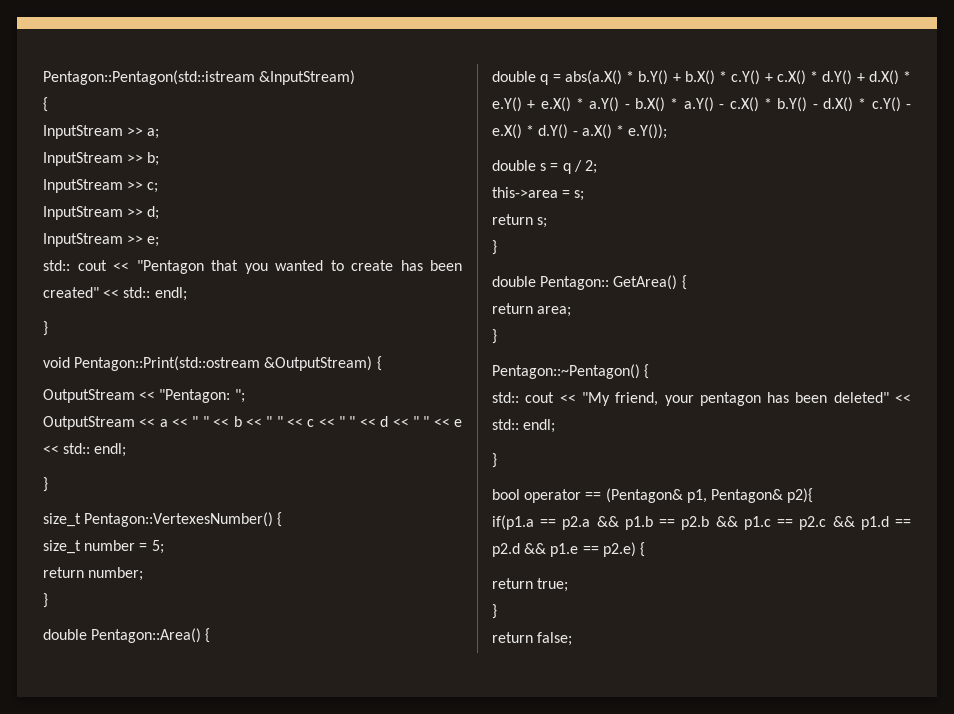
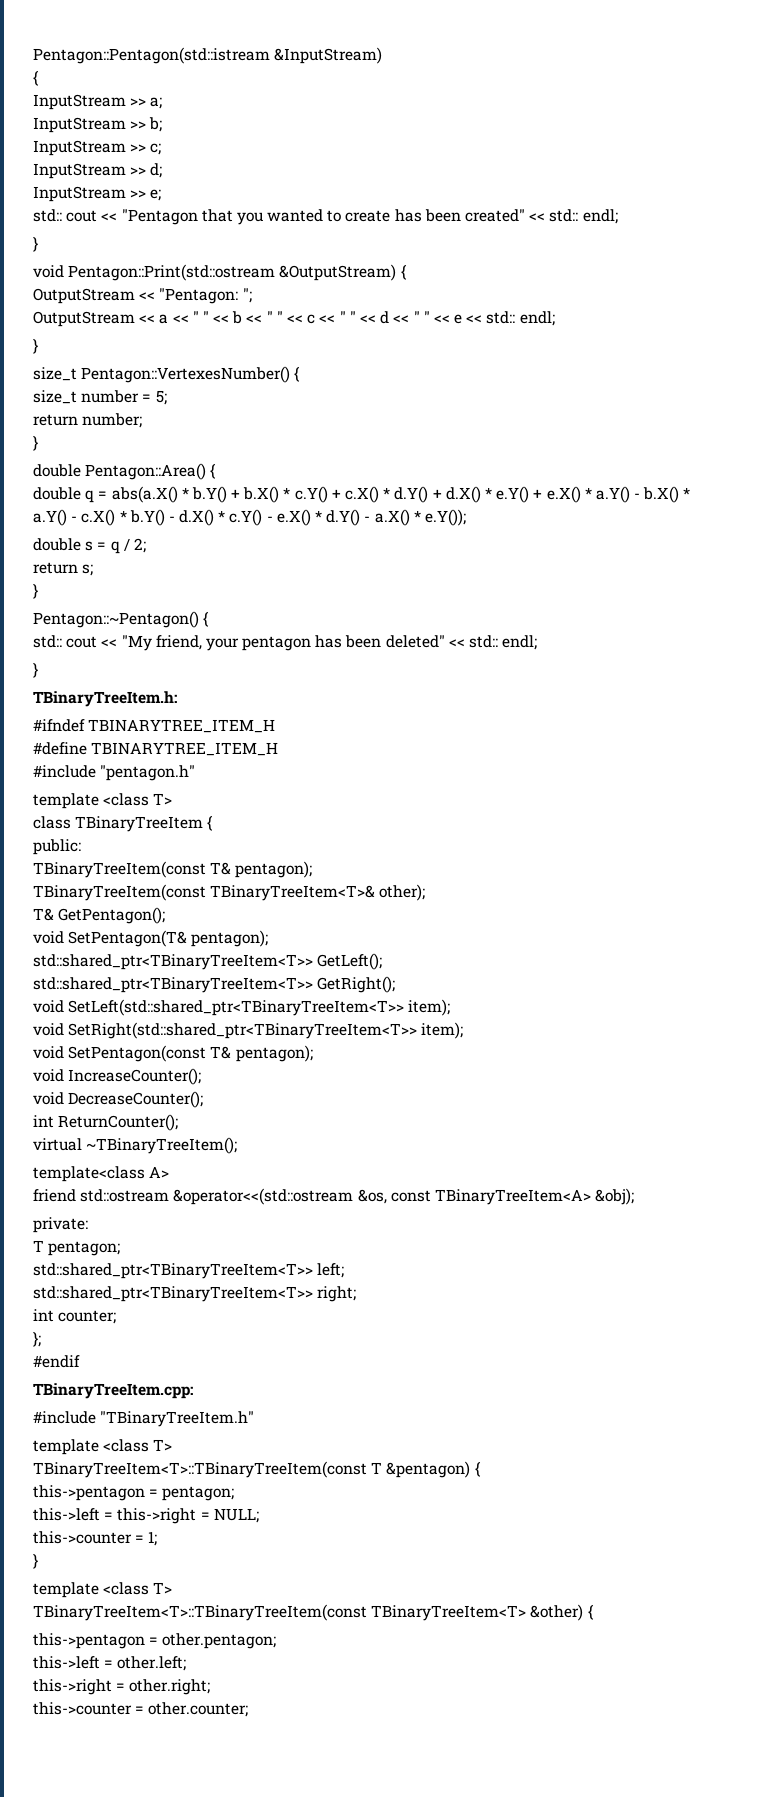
[492,187,585,201] // this->area = s; -> (146, 545) none
[492,275,687,290] [492,303,572,317] [492,329,497,344] // double Pentagon:: GetArea() { // return area; // } -> (38, 591) none
[492,488,814,503] [492,515,911,530] [492,542,645,557] [492,578,569,592] [492,604,497,619] [492,632,573,646] bool operator == (Pentagon& p1, Pentagon& p2){ // if(p1.a == p2.a && p1.b == p2.b && p1.c == p2.c && p1.d == p2.d && p1.e == p2.e) { // return true; // } // return false; -> [33,691,177,707] [33,719,276,733] [33,742,279,756] [33,765,196,781] [33,793,173,809] [33,815,214,832] [33,839,81,855] [33,861,313,878] [33,884,426,901] [33,907,166,924] [33,930,269,947] [33,953,383,970] [33,976,396,993] [33,999,451,1016] [33,1022,464,1039] [33,1045,313,1062] [33,1068,202,1085] [33,1091,204,1108] [33,1114,179,1131] [33,1137,238,1154] [33,1166,170,1182] [33,1188,635,1205] [33,1217,88,1233] [33,1240,121,1256] [33,1263,345,1279] [33,1286,357,1302] [33,1309,117,1324] [33,1331,41,1347] [33,1355,80,1368] [33,1383,193,1399] [33,1411,255,1427] [33,1439,173,1455] [33,1461,481,1478] [33,1485,235,1501] [33,1508,259,1524] [33,1531,158,1546] [33,1553,38,1569] [33,1582,173,1598] [33,1604,594,1621] [33,1633,277,1649] [33,1656,187,1671] [33,1679,211,1695] [33,1702,249,1717] TBinaryTreeItem.h: // #ifndef TBINARYTREE_ITEM_H // #define TBINARYTREE_ITEM_H // #include "pentagon.h" // template <class T> // class TBinaryTreeItem { // public: // TBinaryTreeItem(const T& pentagon); // TBinaryTreeItem(const TBinaryTreeItem<T>& other); // T& GetPentagon(); // void SetPentagon(T& pentagon); // std::shared_ptr<TBinaryTreeItem<T>> GetLeft(); // std::shared_ptr<TBinaryTreeItem<T>> GetRight(); // void SetLeft(std::shared_ptr<TBinaryTreeItem<T>> item); // void SetRight(std::shared_ptr<TBinaryTreeItem<T>> item); // void SetPentagon(const T& pentagon); // void IncreaseCounter(); // void DecreaseCounter(); // int ReturnCounter(); // virtual ~TBinaryTreeItem(); // template<class A> // friend std::ostream &operator<<(std::ostream &os, const TBinaryTreeItem<A> &obj); // private: // T pentagon; // std::shared_ptr<TBinaryTreeItem<T>> left; // std::shared_ptr<TBinaryTreeItem<T>> right; // int counter; // }; // #endif // TBinaryTreeItem.cpp: // #include "TBinaryTreeItem.h" // template <class T> // TBinaryTreeItem<T>::TBinaryTreeItem(const T &pentagon) { // this->pentagon = pentagon; // this->left = this->right = NULL; // this->counter = 1; // } // template <class T> // TBinaryTreeItem<T>::TBinaryTreeItem(const TBinaryTreeItem<T> &other) { // this->pentagon = other.pentagon; // this->left = other.left; // this->right = other.right; // this->counter = other.counter;

